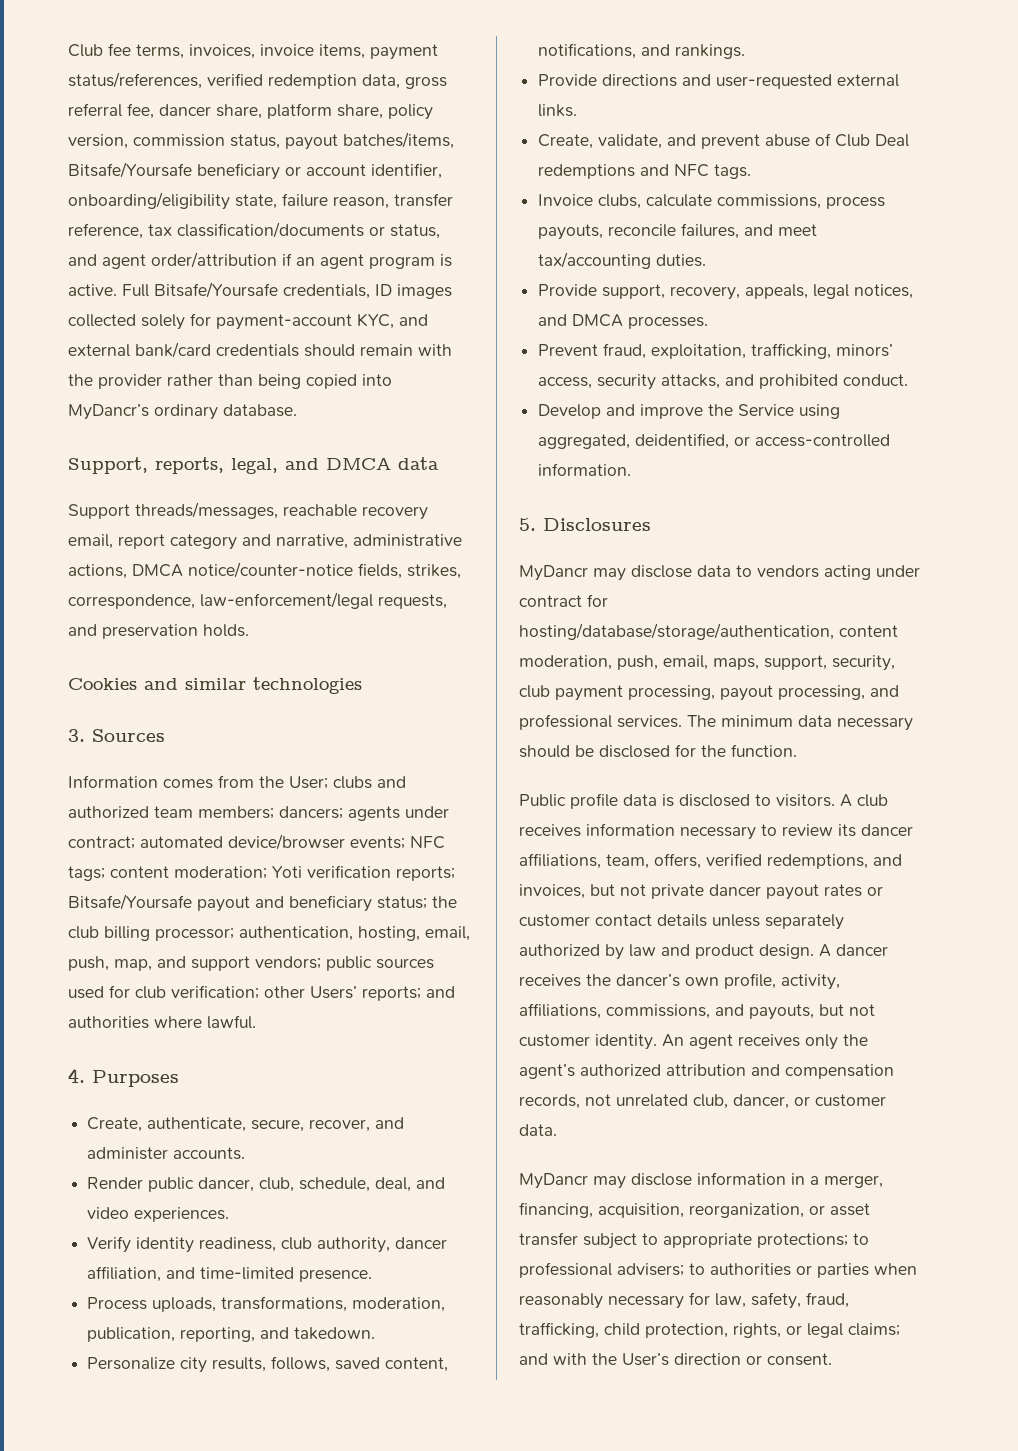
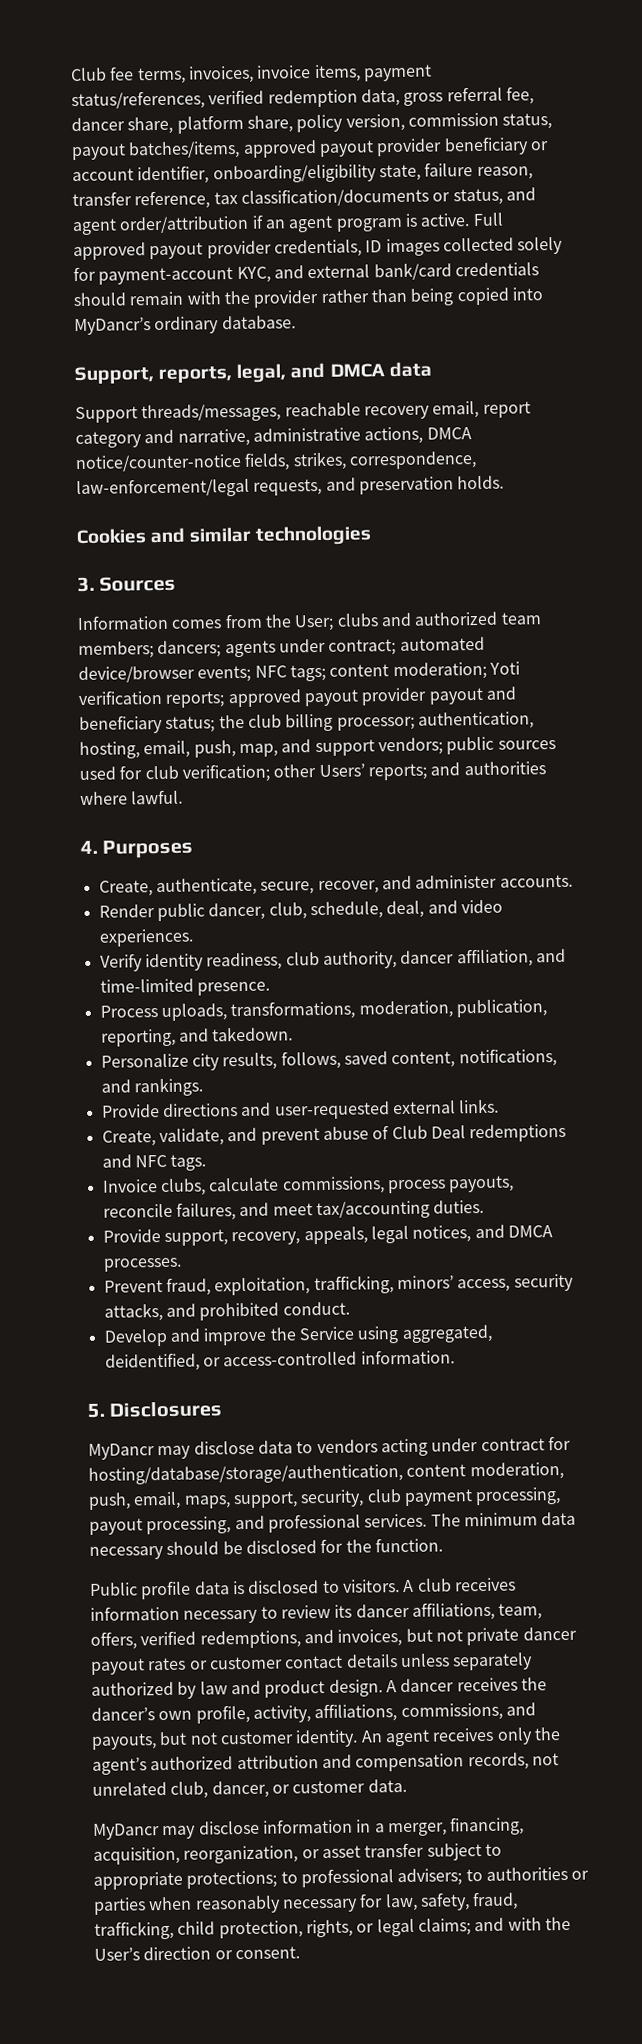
[68,162,192,178] Bitsafe/Yoursafe -> [242,138,443,158] approved payout provider
[154,282,278,298] Bitsafe/Yoursafe -> [73,240,272,261] approved payout provider
[68,894,192,910] Bitsafe/Yoursafe -> [227,687,428,708] approved payout provider

